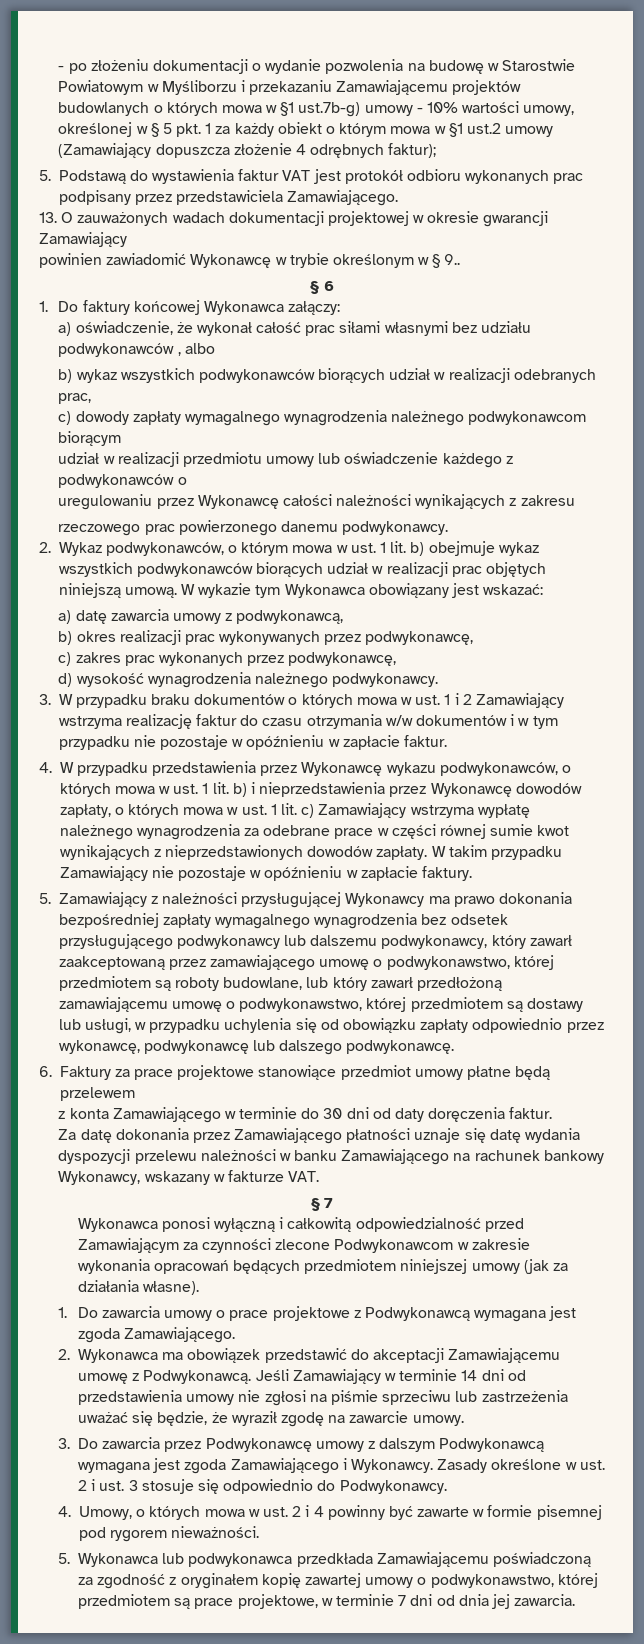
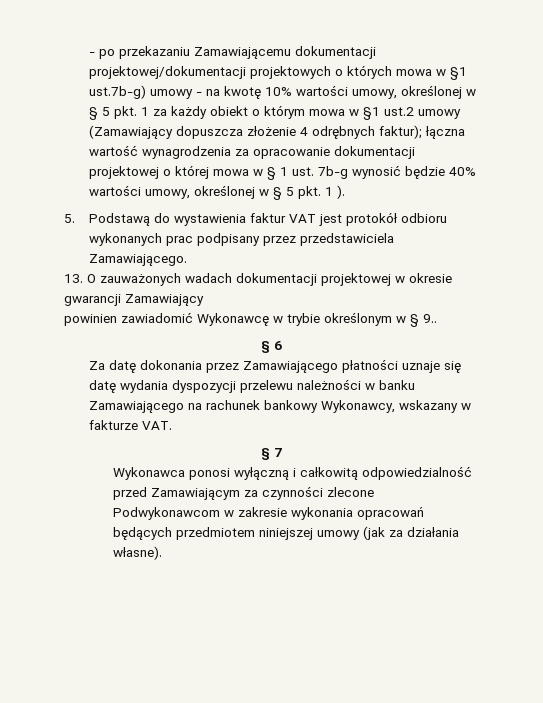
[90,59,576,74] [58,80,522,95] [58,102,150,116] złożeniu dokumentacji o wydanie pozwolenia na budowę w Starostwie Powiatowym w Myśliborzu i przekazaniu Zamawiającemu projektów budowlanych -> [118,46,376,59] [88,66,331,79] przekazaniu Zamawiającemu dokumentacji projektowej/dokumentacji projektowych
(423, 110) none -> [205,86,261,99] na kwotę
(437, 150) none -> [424,126,465,139] [88,145,415,159] [88,165,476,180] [88,185,345,200] łączna wartość wynagrodzenia za opracowanie dokumentacji projektowej o której mowa w § 1 ust. 7b-g wynosić będzie 40% wartości umowy, określonej w § 5 pkt. 1 ).
[39,300,341,315] [58,321,531,336] [58,343,215,357] [58,368,596,383] [58,393,92,404] [58,410,587,426] [58,431,122,446] [58,452,513,468] [58,474,187,488] [58,494,575,510] [58,520,449,536] [39,541,539,556] [58,562,547,577] [58,583,544,598] [58,609,344,624] [58,630,474,645] [58,652,397,666] [58,672,439,688] [39,693,564,708] [58,714,558,729] [58,735,448,750] [39,761,572,776] [59,782,582,797] [59,803,530,818] [59,824,570,840] [59,845,563,860] [59,866,473,881] [39,892,573,908] [58,913,508,929] [58,934,572,950] [58,955,554,971] [58,976,503,991] [58,997,584,1012] [58,1018,604,1034] [58,1040,455,1055] [39,1065,551,1080] [59,1087,135,1101] [58,1107,553,1123] // 1. Do faktury końcowej Wykonawca załączy: // a) oświadczenie, że wykonał całość prac siłami własnymi bez udziału podwykonawców , albo // b) wykaz wszystkich podwykonawców biorących udział w realizacji odebranych prac, // c) dowody zapłaty wymagalnego wynagrodzenia należnego podwykonawcom biorącym // udział w realizacji przedmiotu umowy lub oświadczenie każdego z podwykonawców o // uregulowaniu przez Wykonawcę całości należności wynikających z zakresu // rzeczowego prac powierzonego danemu podwykonawcy. // 2. Wykaz podwykonawców, o którym mowa w ust. 1 lit. b) obejmuje wykaz wszystkich podwykonawców biorących udział w realizacji prac objętych niniejszą umową. W wykazie tym Wykonawca obowiązany jest wskazać: // a) datę zawarcia umowy z podwykonawcą, // b) okres realizacji prac wykonywanych przez podwykonawcę, // c) zakres prac wykonanych przez podwykonawcę, // d) wysokość wynagrodzenia należnego podwykonawcy. // 3. W przypadku braku dokumentów o których mowa w ust. 1 i 2 Zamawiający wstrzyma realizację faktur do czasu otrzymania w/w dokumentów i w tym przypadku nie pozostaje w opóźnieniu w zapłacie faktur. // 4. W przypadku przedstawienia przez Wykonawcę wykazu podwykonawców, o których mowa w ust. 1 lit. b) i nieprzedstawienia przez Wykonawcę dowodów zapłaty, o których mowa w ust. 1 lit. c) Zamawiający wstrzyma wypłatę należnego wynagrodzenia za odebrane prace w części równej sumie kwot wynikających z nieprzedstawionych dowodów zapłaty. W takim przypadku Zamawiający nie pozostaje w opóźnieniu w zapłacie faktury. // 5. Zamawiający z należności przysługującej Wykonawcy ma prawo dokonania bezpośredniej zapłaty wymagalnego wynagrodzenia bez odsetek przysługującego podwykonawcy lub dalszemu podwykonawcy, który zawarł zaakceptowaną przez zamawiającego umowę o podwykonawstwo, której przedmiotem są roboty budowlane, lub który zawarł przedłożoną zamawiającemu umowę o podwykonawstwo, której przedmiotem są dostawy lub usługi, w przypadku uchylenia się od obowiązku zapłaty odpowiednio przez wykonawcę, podwykonawcę lub dalszego podwykonawcę. // 6. Faktury za prace projektowe stanowiące przedmiot umowy płatne będą przelewem // z konta Zamawiającego w terminie do 30 dni od daty doręczenia faktur. -> (282, 345) none
[58,1306,577,1322] [77,1327,235,1343] [58,1348,561,1363] [78,1369,526,1384] [78,1390,568,1406] [78,1411,464,1427] [58,1437,545,1452] [78,1458,605,1474] [78,1479,447,1494] [58,1505,602,1520] [79,1526,260,1542] [58,1552,591,1567] [78,1573,598,1589] [78,1594,576,1609] // 1. Do zawarcia umowy o prace projektowe z Podwykonawcą wymagana jest zgoda Zamawiającego. // 2. Wykonawca ma obowiązek przedstawić do akceptacji Zamawiającemu umowę z Podwykonawcą. Jeśli Zamawiający w terminie 14 dni od przedstawienia umowy nie zgłosi na piśmie sprzeciwu lub zastrzeżenia uważać się będzie, że wyraził zgodę na zawarcie umowy. // 3. Do zawarcia przez Podwykonawcę umowy z dalszym Podwykonawcą wymagana jest zgoda Zamawiającego i Wykonawcy. Zasady określone w ust. 2 i ust. 3 stosuje się odpowiednio do Podwykonawcy. // 4. Umowy, o których mowa w ust. 2 i 4 powinny być zawarte w formie pisemnej pod rygorem nieważności. // 5. Wykonawca lub podwykonawca przedkłada Zamawiającemu poświadczoną za zgodność z oryginałem kopię zawartej umowy o podwykonawstwo, której przedmiotem są prace projektowe, w terminie 7 dni od dnia jej zawarcia. -> (163, 553) none

